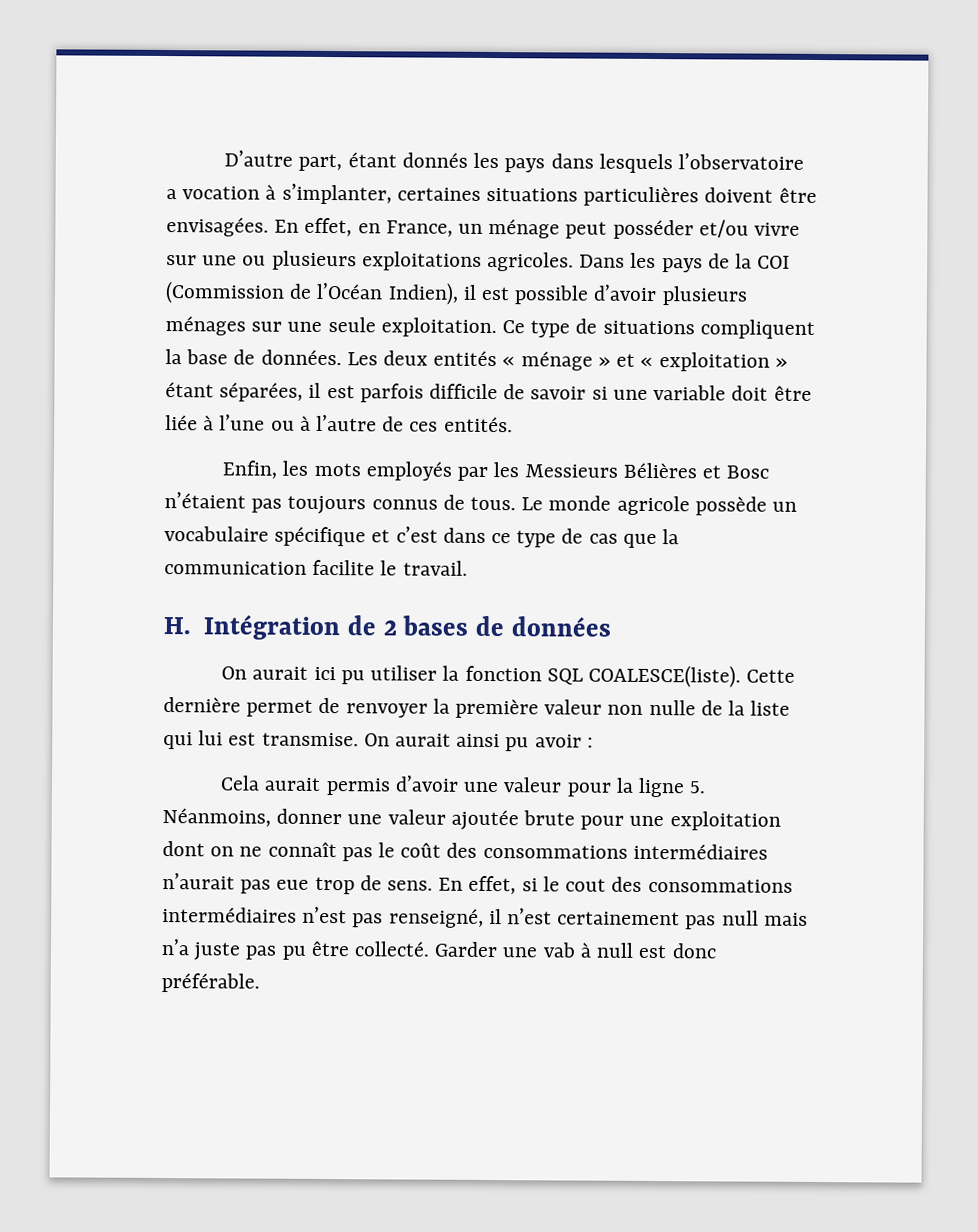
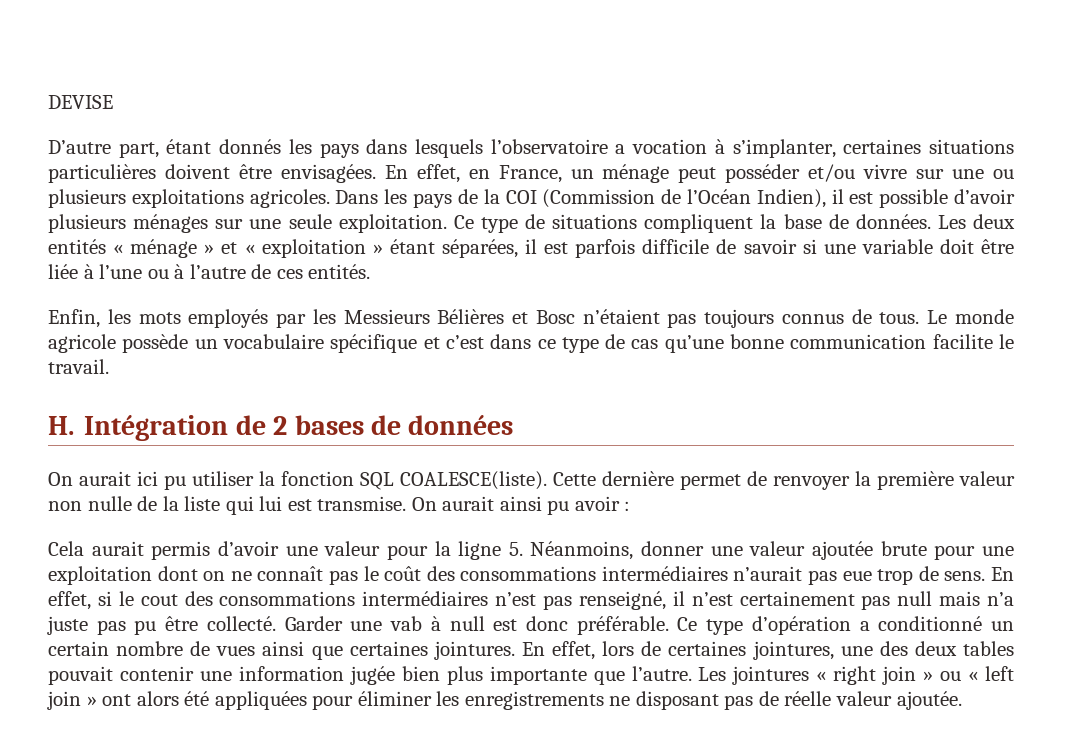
(224, 158) none -> [48,95,113,109] DEVISE //
[622,529,680,549] que la -> [664,334,785,353] qu’une bonne
(260, 983) none -> [677,616,1014,635] [48,641,1015,660] [48,666,1015,685] [47,691,962,710] Ce type d’opération a conditionné un certain nombre de vues ainsi que certaines jointures. En effet, lors de certaines jointures, une des deux tables pouvait contenir une information jugée bien plus importante que l’autre. Les jointures « right join » ou « left join » ont alors été appliquées pour éliminer les enregistrements ne disposant pas de réelle valeur ajoutée.

